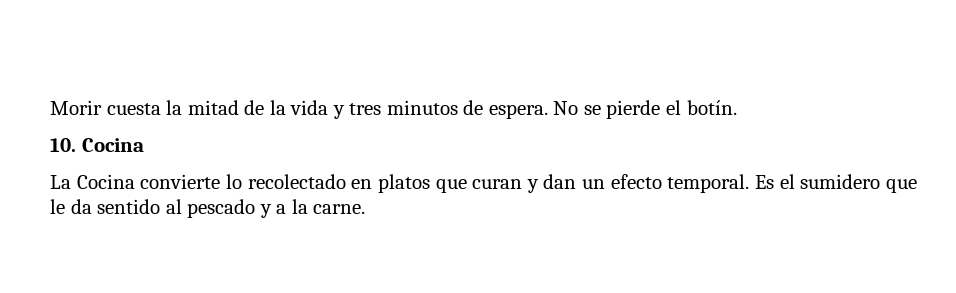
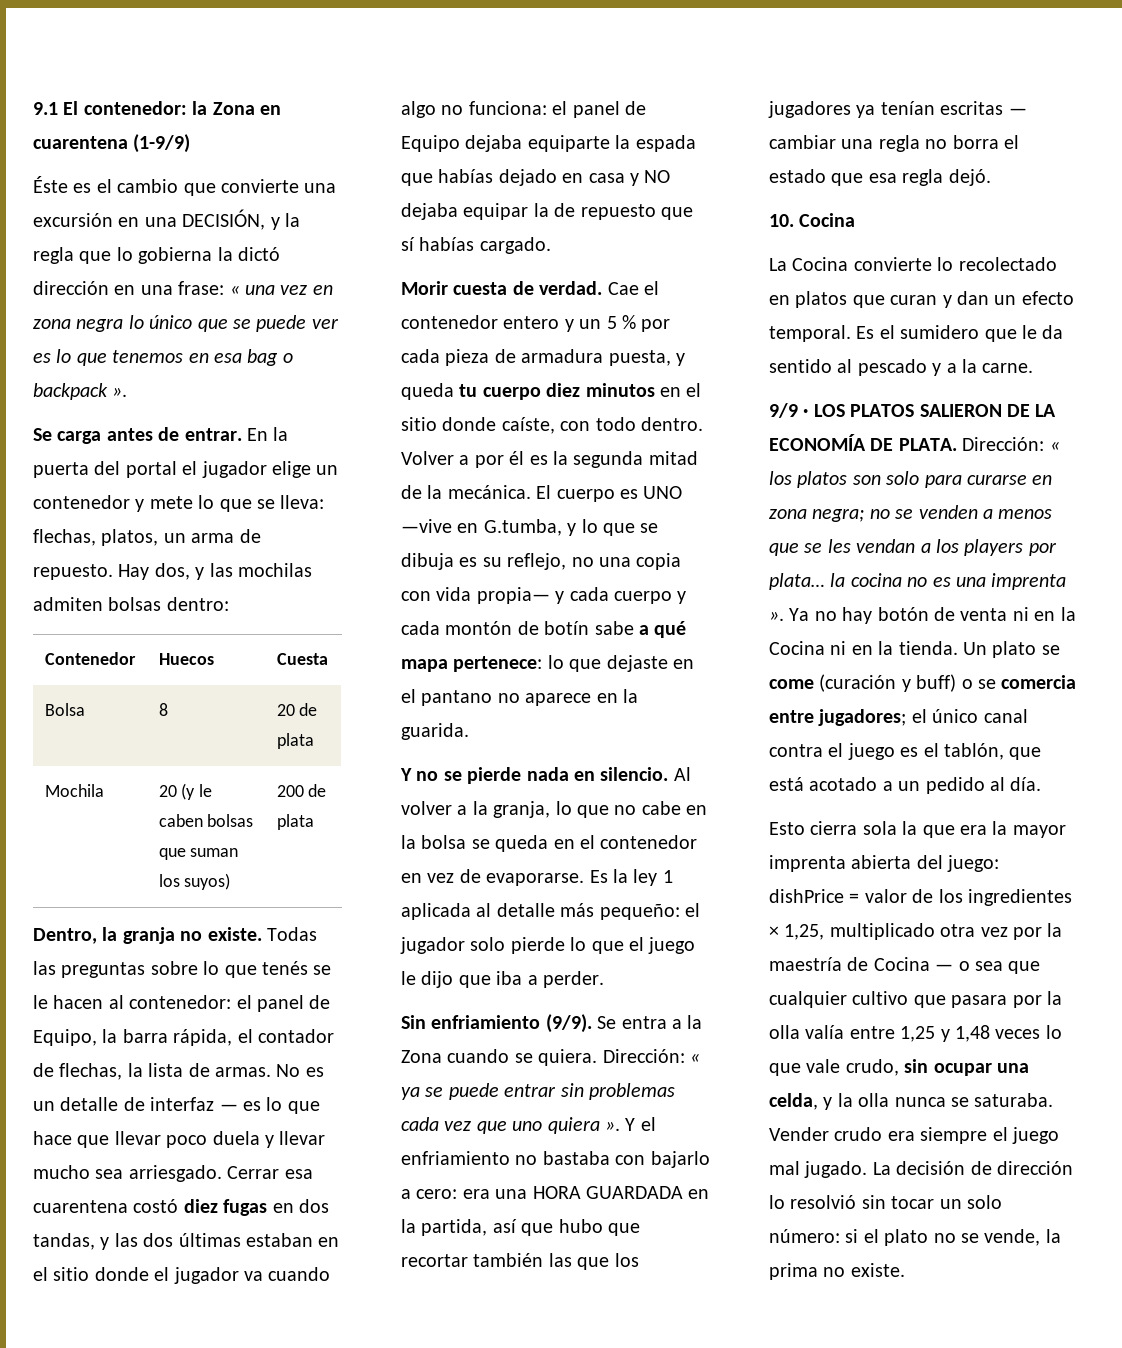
[50,100,737,119] Morir cuesta la mitad de la vida y tres minutos de espera. No se pierde el botín. -> [33,101,281,115] [33,134,191,153] [33,176,337,196] [33,209,300,230] [33,247,280,264] [33,281,333,295] [33,315,339,332] [33,349,293,366] [33,383,128,400] [33,427,289,444] [33,461,339,478] [33,495,325,512] [33,529,261,546] [33,563,312,580] [33,597,229,611] [44,652,136,665] [158,653,214,665] [276,653,328,665] [44,703,85,716] [158,703,168,716] [276,703,318,716] [276,733,314,749] [44,784,104,797] [158,783,213,800] [158,814,254,827] [158,848,239,860] [158,873,231,890] [276,784,327,797] [276,814,314,830] [33,927,317,944] [33,961,332,978] [33,995,331,1012] [33,1029,334,1046] [33,1063,324,1080] [33,1097,320,1114] [33,1131,326,1148] [33,1165,313,1182] [33,1199,329,1216] [33,1233,340,1250] [33,1267,331,1284] [401,101,646,118] [401,135,696,152] [401,169,671,186] [401,203,693,220] [401,237,551,254] [401,281,659,295] [401,315,671,332] [401,349,685,366] [401,383,702,400] [401,417,703,434] [401,451,698,468] [401,485,683,502] [401,519,659,536] [401,553,682,570] [401,587,687,604] [401,621,687,638] [401,655,694,672] [401,689,638,706] [401,723,469,740] [400,767,691,784] [401,801,708,818] [401,835,698,852] [401,869,673,886] [401,903,700,920] [400,937,696,954] [401,971,604,988] [401,1014,703,1033] [401,1049,700,1066] [401,1083,675,1100] [401,1117,656,1134] [401,1151,710,1168] [401,1186,710,1199] [401,1219,640,1236] [401,1253,639,1270] [768,101,1027,118] [769,135,1019,152] [769,169,991,186] 9.1 El contenedor: la Zona en cuarentena (1-9/9) // Éste es el cambio que convierte una excursión en una DECISIÓN, y la regla que lo gobierna la dictó dirección en una frase: « una vez en zona negra lo único que se puede ver es lo que tenemos en esa bag o backpack ». // Se carga antes de entrar. En la puerta del portal el jugador elige un contenedor y mete lo que se lleva: flechas, platos, un arma de repuesto. Hay dos, y las mochilas admiten bolsas dentro: // Contenedor | Huecos | Cuesta // Bolsa | 8 | 20 de plata // Mochila | 20 (y le caben bolsas que suman los suyos) | 200 de plata // Dentro, la granja no existe. Todas las preguntas sobre lo que tenés se le hacen al contenedor: el panel de Equipo, la barra rápida, el contador de flechas, la lista de armas. No es un detalle de interfaz — es lo que hace que llevar poco duela y llevar mucho sea arriesgado. Cerrar esa cuarentena costó diez fugas en dos tandas, y las dos últimas estaban en el sitio donde el jugador va cuando algo no funciona: el panel de Equipo dejaba equiparte la espada que habías dejado en casa y NO dejaba equipar la de repuesto que sí habías cargado. // Morir cuesta de verdad. Cae el contenedor entero y un 5 % por cada pieza de armadura puesta, y queda tu cuerpo diez minutos en el sitio donde caíste, con todo dentro. Volver a por él es la segunda mitad de la mecánica. El cuerpo es UNO —vive en G.tumba, y lo que se dibuja es su reflejo, no una copia con vida propia— y cada cuerpo y cada montón de botín sabe a qué mapa pertenece: lo que dejaste en el pantano no aparece en la guarida. // Y no se pierde nada en silencio. Al volver a la granja, lo que no cabe en la bolsa se queda en el contenedor en vez de evaporarse. Es la ley 1 aplicada al detalle más pequeño: el jugador solo pierde lo que el juego le dijo que iba a perder. // Sin enfriamiento (9/9). Se entra a la Zona cuando se quiera. Dirección: « ya se puede entrar sin problemas cada vez que uno quiera ». Y el enfriamiento no bastaba con bajarlo a cero: era una HORA GUARDADA en la partida, así que hubo que recortar también las que los jugadores ya tenían escritas — cambiar una regla no borra el estado que esa regla dejó.
(366, 209) none -> [769,403,1057,418] [769,434,1060,451] [769,471,1053,488] [769,505,1053,522] [769,539,1057,556] [769,573,1067,590] [769,607,1076,624] [769,641,1060,658] [769,674,1077,692] [769,709,1028,726] [769,743,1042,760] [769,777,1042,794] [769,821,1066,838] [769,855,1000,872] [769,889,1072,906] [769,923,1063,940] [769,957,1041,974] [769,991,1062,1008] [769,1025,1062,1042] [769,1059,1029,1076] [769,1093,1054,1110] [769,1127,1059,1144] [769,1161,1073,1178] [769,1195,1002,1209] [769,1229,1061,1246] [769,1263,905,1280] // 9/9 · LOS PLATOS SALIERON DE LA ECONOMÍA DE PLATA. Dirección: « los platos son solo para curarse en zona negra; no se venden a menos que se les vendan a los players por plata… la cocina no es una imprenta ». Ya no hay botón de venta ni en la Cocina ni en la tienda. Un plato se come (curación y buff) o se comercia entre jugadores; el único canal contra el juego es el tablón, que está acotado a un pedido al día. // Esto cierra sola la que era la mayor imprenta abierta del juego: dishPrice = valor de los ingredientes × 1,25, multiplicado otra vez por la maestría de Cocina — o sea que cualquier cultivo que pasara por la olla valía entre 1,25 y 1,48 veces lo que vale crudo, sin ocupar una celda, y la olla nunca se saturaba. Vender crudo era siempre el juego mal jugado. La decisión de dirección lo resolvió sin tocar un solo número: si el plato no se vende, la prima no existe.

